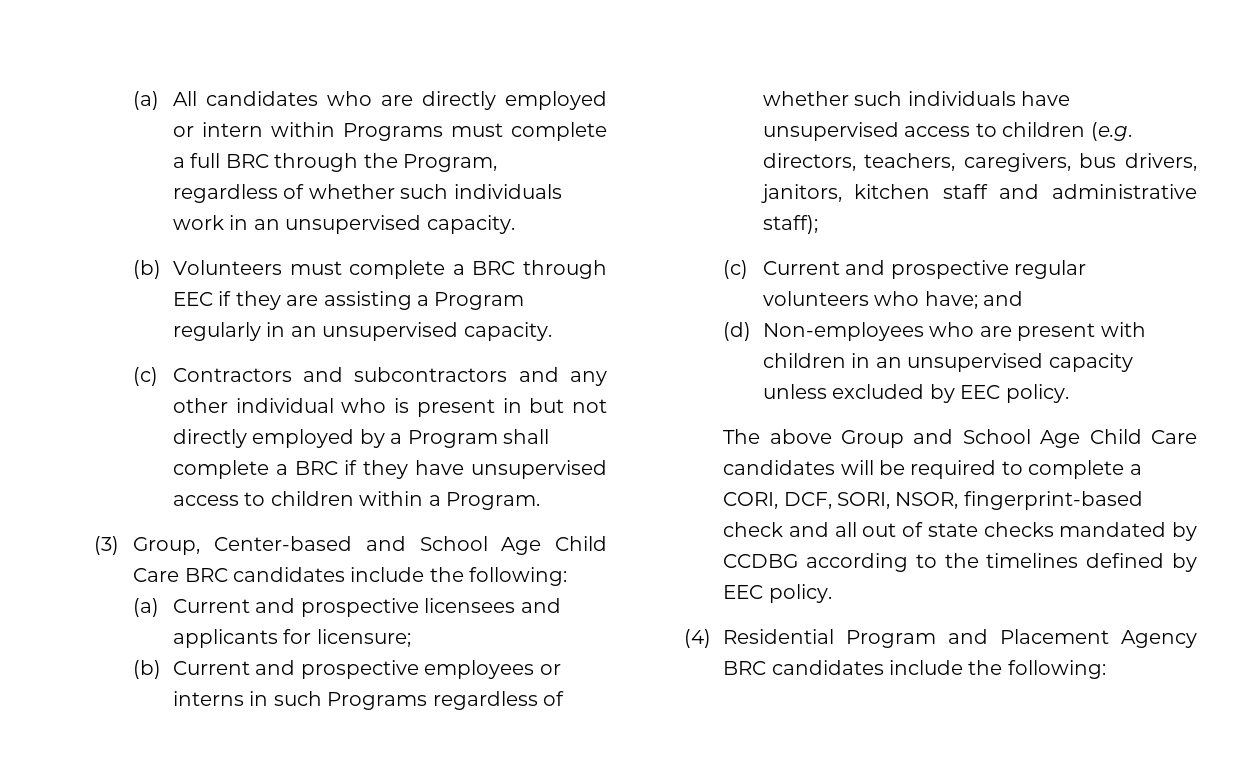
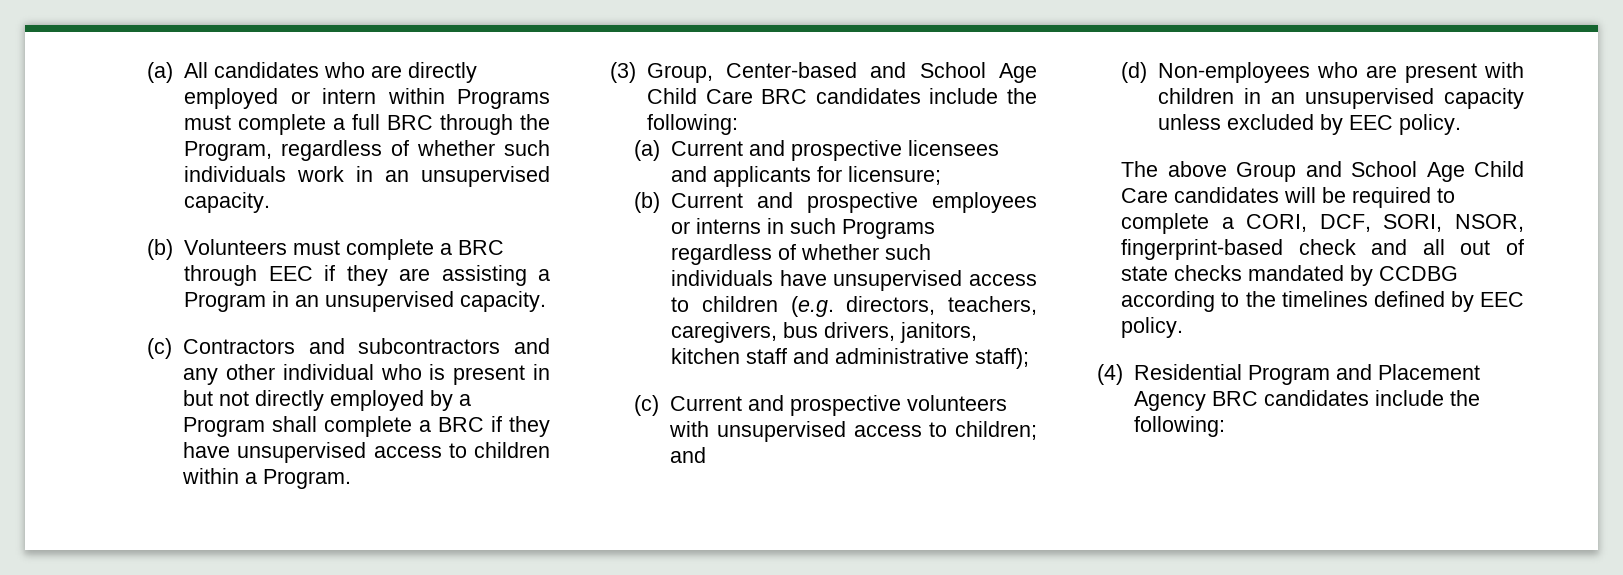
[172,322,261,341] regularly -> (267, 302) none
[1014,260,1087,279] [762,291,978,309] regular volunteers who have; -> [907,395,1008,411] [669,421,1037,442] volunteers with unsupervised access to children;

